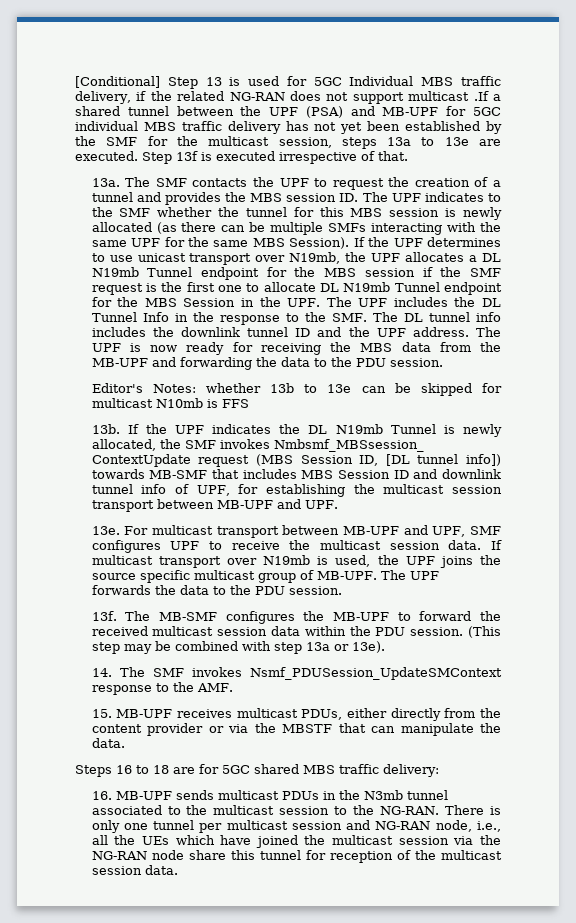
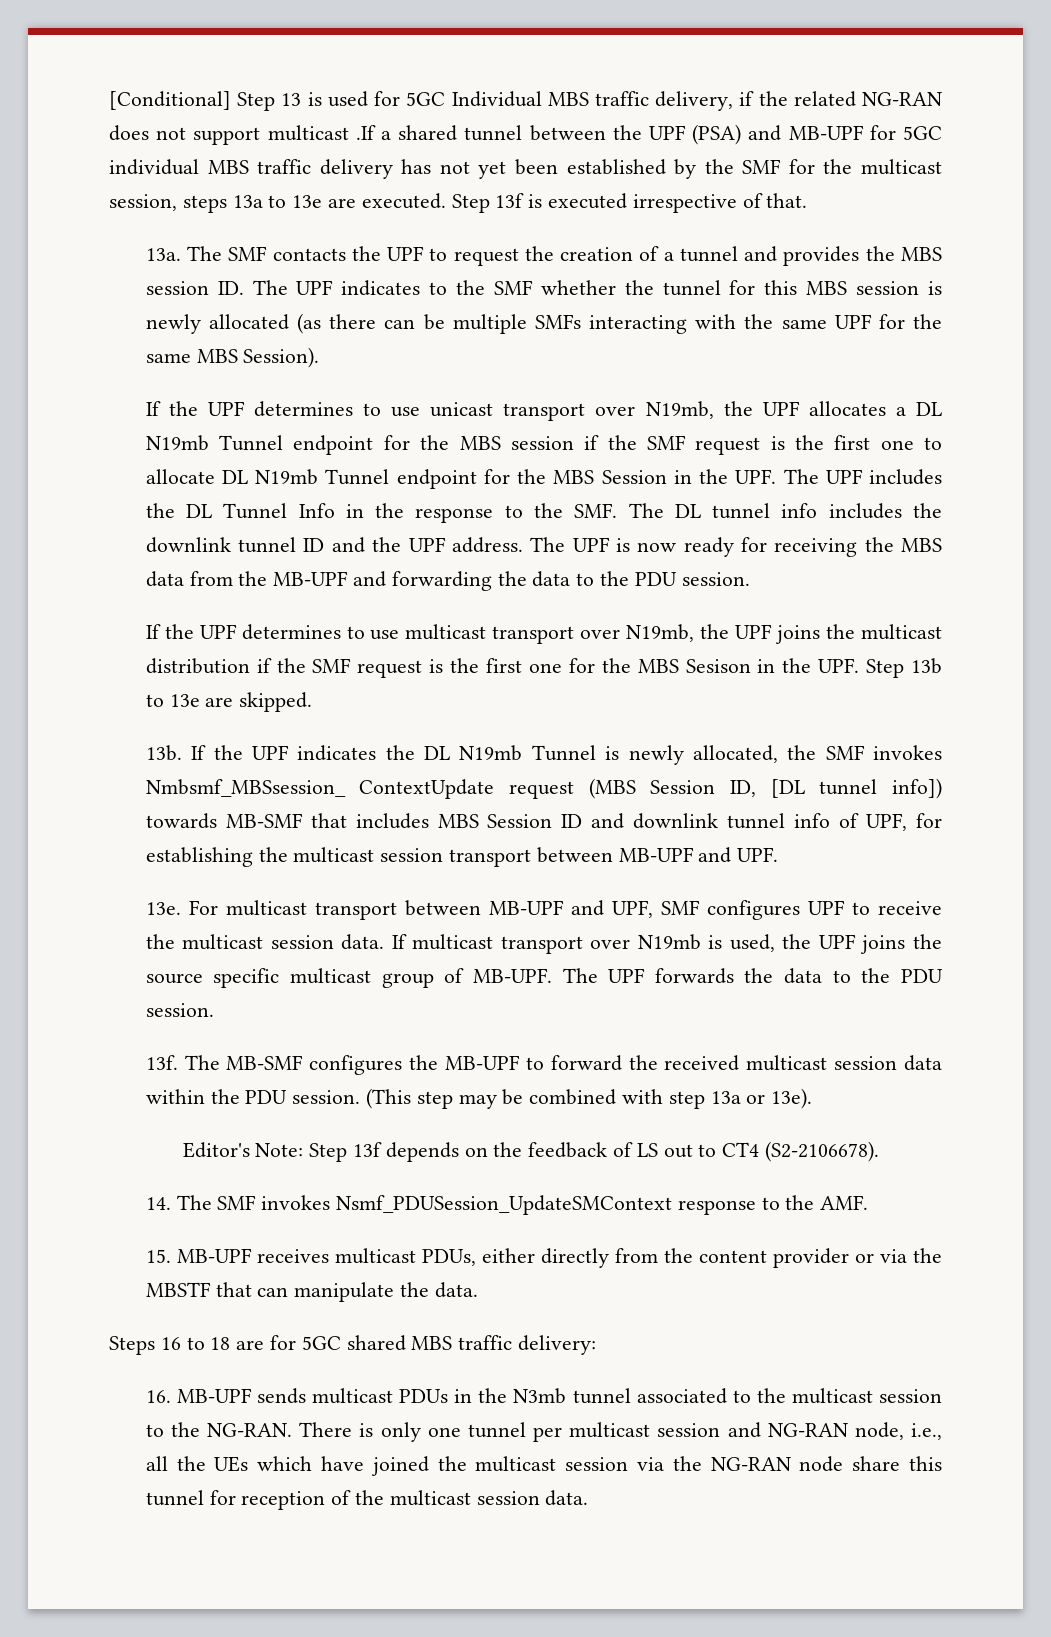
(350, 243) none -> (320, 357) //
[91,383,502,396] [91,398,249,408] Editor's Notes: whether 13b to 13e can be skipped for multicast N10mb is FFS -> [145,624,943,644] [145,658,942,678] [145,692,313,712] If the UPF determines to use multicast transport over N19mb, the UPF joins the multicast distribution if the SMF request is the first one for the MBS Sesison in the UPF. Step 13b to 13e are skipped.
(385, 647) none -> [182,1141,879,1162] // Editor's Note: Step 13f depends on the feedback of LS out to CT4 (S2-2106678).

